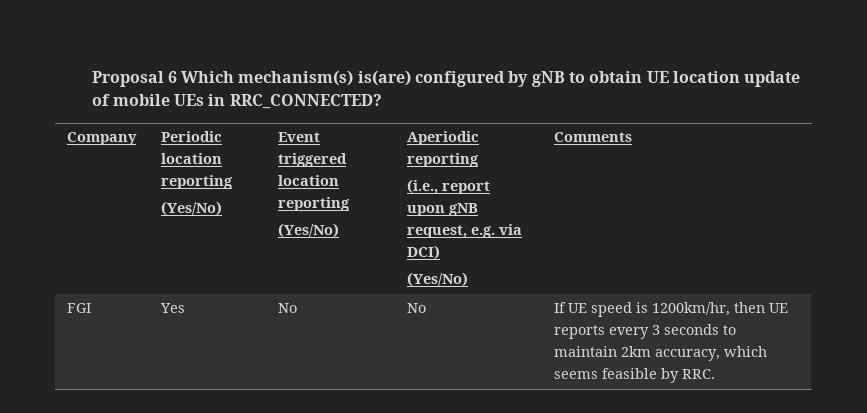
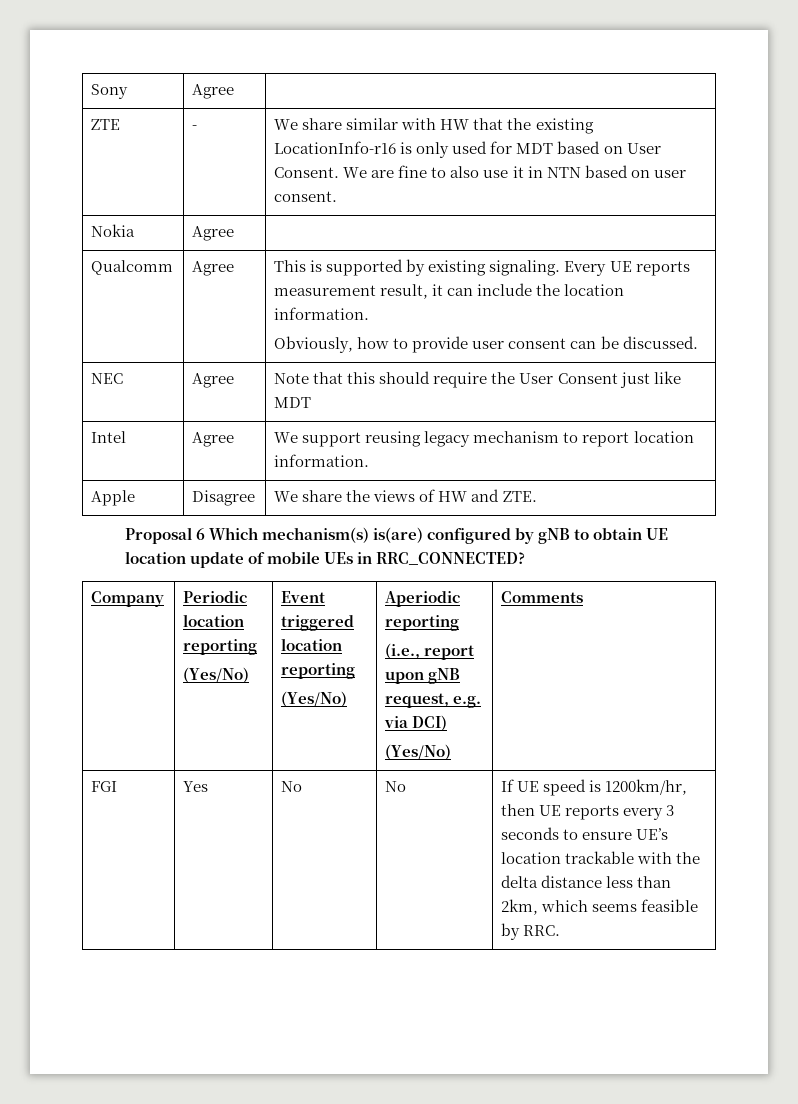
(91, 79) none -> [91,84,129,99] [192,84,235,99] [91,119,121,130] [192,125,198,130] [274,118,594,134] [274,141,661,158] [274,165,686,178] [274,191,338,202] [91,224,136,237] [192,226,235,241] [91,260,174,275] [192,261,235,276] [274,259,690,276] [274,283,625,299] [274,307,370,320] [274,336,698,353] [91,373,124,384] [192,373,235,388] [274,371,681,388] [274,397,312,408] [91,431,127,443] [192,432,235,447] [274,431,694,447] [274,454,370,467] [91,490,136,506] [192,490,256,506] [274,489,537,502] Sony | Agree | // ZTE | - | We share similar with HW that the existing LocationInfo-r16 is only used for MDT based on User Consent. We are fine to also use it in NTN based on user consent. // Nokia | Agree | // Qualcomm | Agree | This is supported by existing signaling. Every UE reports measurement result, it can include the location information. // Obviously, how to provide user consent can be discussed. // NEC | Agree | Note that this should require the User Consent just like MDT // Intel | Agree | We support reusing legacy mechanism to report location information. // Apple | Disagree | We share the views of HW and ZTE. //
[554,346,721,361] maintain 2km accuracy, -> [582,828,669,840] [501,851,701,864] [501,875,672,888] [501,899,539,915] ensure UE’s location trackable with the delta distance less than 2km,

